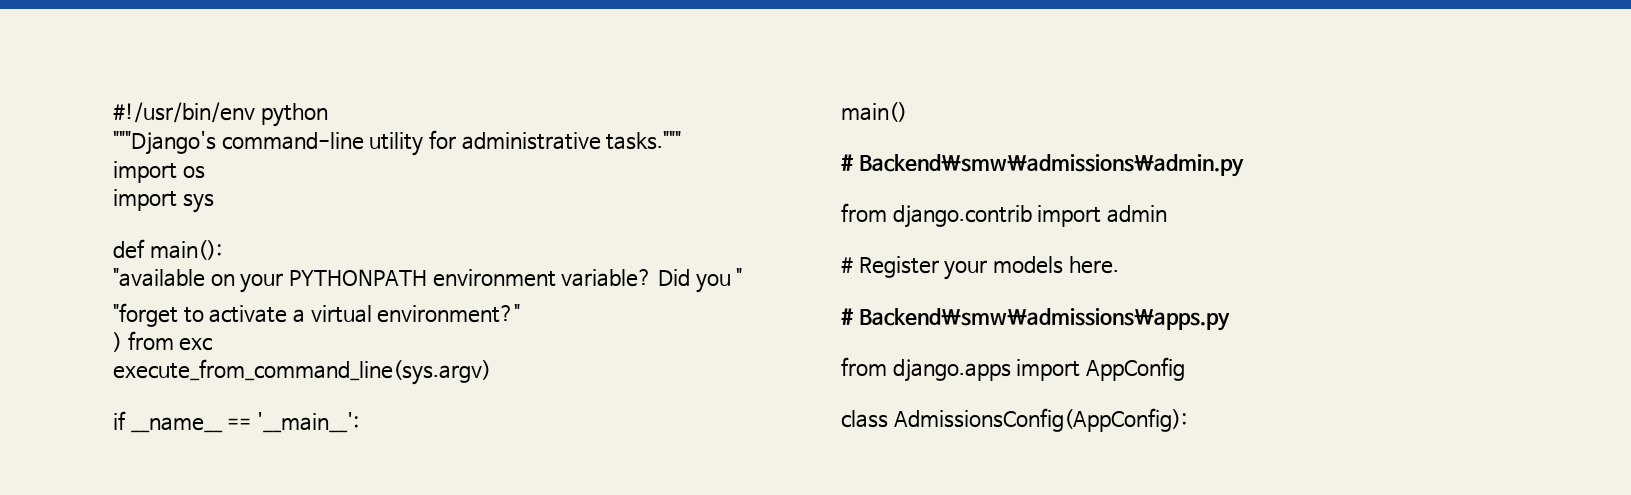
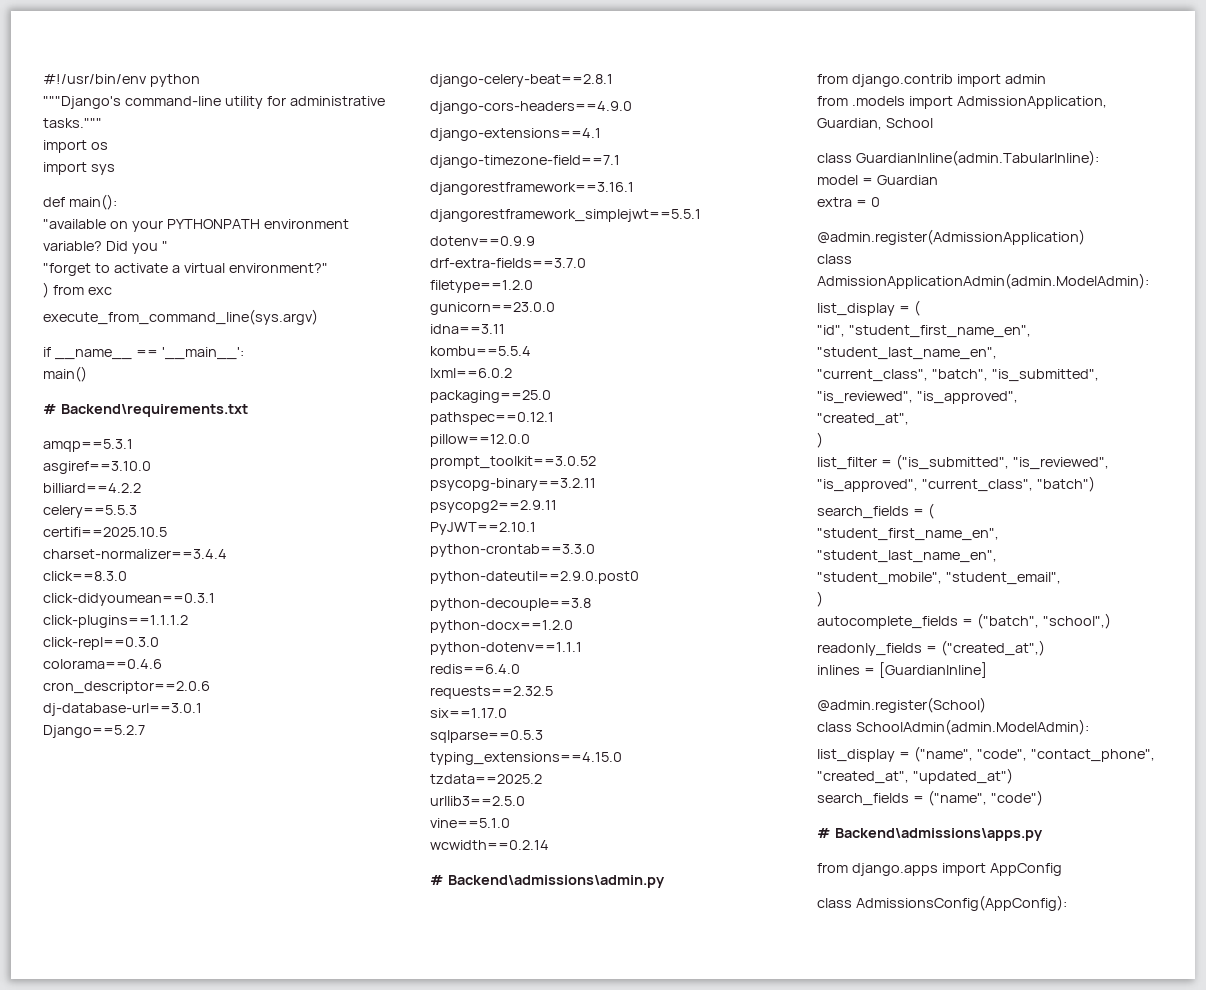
[858,154,1244,177] [841,203,1167,228] [841,256,1119,280] [841,308,1230,331] Backend\smw\admissions\admin.py // from django.contrib import admin // # Register your models here. // # Backend\smw\admissions\apps.py -> [60,404,248,417] [43,439,133,452] [43,461,151,474] [43,483,141,493] [43,505,137,518] [43,527,167,537] [43,549,227,559] [43,571,127,581] [43,593,215,606] [43,615,188,628] [43,637,159,650] [43,659,162,669] [43,681,210,694] [43,703,202,716] [43,725,145,738] [430,74,613,87] [430,101,632,114] [430,128,601,141] [430,155,620,168] [430,182,634,195] [430,209,701,222] [430,236,535,246] [430,258,586,268] [430,280,533,293] [430,302,555,315] [430,324,505,334] [430,346,531,356] [430,368,512,378] [430,390,551,403] [430,412,554,425] [430,434,530,447] [430,456,596,469] [430,478,596,491] [430,500,557,513] [430,522,536,535] [430,544,595,557] [430,571,639,584] [430,598,591,611] [430,620,573,633] [430,642,582,655] [430,664,520,674] [430,686,553,699] [430,708,507,718] [430,730,543,743] [430,752,622,765] [430,774,542,784] [430,796,525,806] [430,818,510,828] [430,840,549,850] [430,875,665,888] [817,74,1046,87] [817,96,1107,109] [817,118,933,130] [817,150,1099,166] [817,175,938,185] [817,197,880,207] [817,229,1085,245] [817,254,852,264] [817,273,1149,289] [817,300,920,316] [817,325,1031,338] [817,347,997,360] [817,369,1099,382] [817,391,1018,404] [817,413,909,426] [817,432,823,448] [817,454,1109,470] [817,476,1095,492] [817,503,934,519] [817,528,999,541] [817,550,997,563] [817,572,1061,585] [817,591,823,607] [817,613,1111,629] [817,640,1045,656] [817,662,987,678] [817,697,986,713] [817,719,1089,735] [817,746,1155,762] [817,768,1013,784] [817,790,1043,806] [817,828,1043,841] Backend\requirements.txt // amqp==5.3.1 // asgiref==3.10.0 // billiard==4.2.2 // celery==5.5.3 // certifi==2025.10.5 // charset-normalizer==3.4.4 // click==8.3.0 // click-didyoumean==0.3.1 // click-plugins==1.1.1.2 // click-repl==0.3.0 // colorama==0.4.6 // cron_descriptor==2.0.6 // dj-database-url==3.0.1 // Django==5.2.7 // django-celery-beat==2.8.1 // django-cors-headers==4.9.0 // django-extensions==4.1 // django-timezone-field==7.1 // djangorestframework==3.16.1 // djangorestframework_simplejwt==5.5.1 // dotenv==0.9.9 // drf-extra-fields==3.7.0 // filetype==1.2.0 // gunicorn==23.0.0 // idna==3.11 // kombu==5.5.4 // lxml==6.0.2 // packaging==25.0 // pathspec==0.12.1 // pillow==12.0.0 // prompt_toolkit==3.0.52 // psycopg-binary==3.2.11 // psycopg2==2.9.11 // PyJWT==2.10.1 // python-crontab==3.3.0 // python-dateutil==2.9.0.post0 // python-decouple==3.8 // python-docx==1.2.0 // python-dotenv==1.1.1 // redis==6.4.0 // requests==2.32.5 // six==1.17.0 // sqlparse==0.5.3 // typing_extensions==4.15.0 // tzdata==2025.2 // urllib3==2.5.0 // vine==5.1.0 // wcwidth==0.2.14 // # Backend\admissions\admin.py // from django.contrib import admin // from .models import AdmissionApplication, Guardian, School // class GuardianInline(admin.TabularInline): // model = Guardian // extra = 0 // @admin.register(AdmissionApplication) // class AdmissionApplicationAdmin(admin.ModelAdmin): // list_display = ( // "id", "student_first_name_en", "student_last_name_en", // "current_class", "batch", "is_submitted", "is_reviewed", "is_approved", // "created_at", // ) // list_filter = ("is_submitted", "is_reviewed", "is_approved", "current_class", "batch") // search_fields = ( // "student_first_name_en", "student_last_name_en", // "student_mobile", "student_email", // ) // autocomplete_fields = ("batch", "school",) // readonly_fields = ("created_at",) // inlines = [GuardianInline] // @admin.register(School) // class SchoolAdmin(admin.ModelAdmin): // list_display = ("name", "code", "contact_phone", "created_at", "updated_at") // search_fields = ("name", "code") // # Backend\admissions\apps.py

